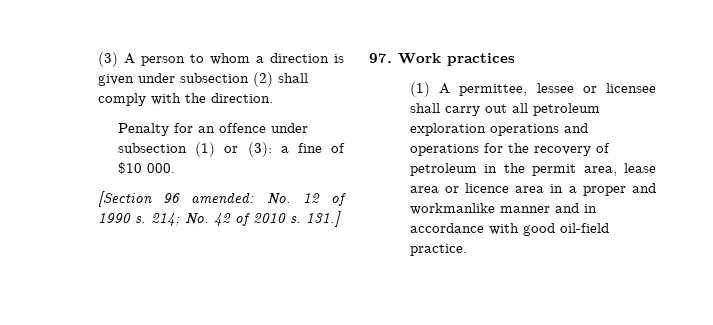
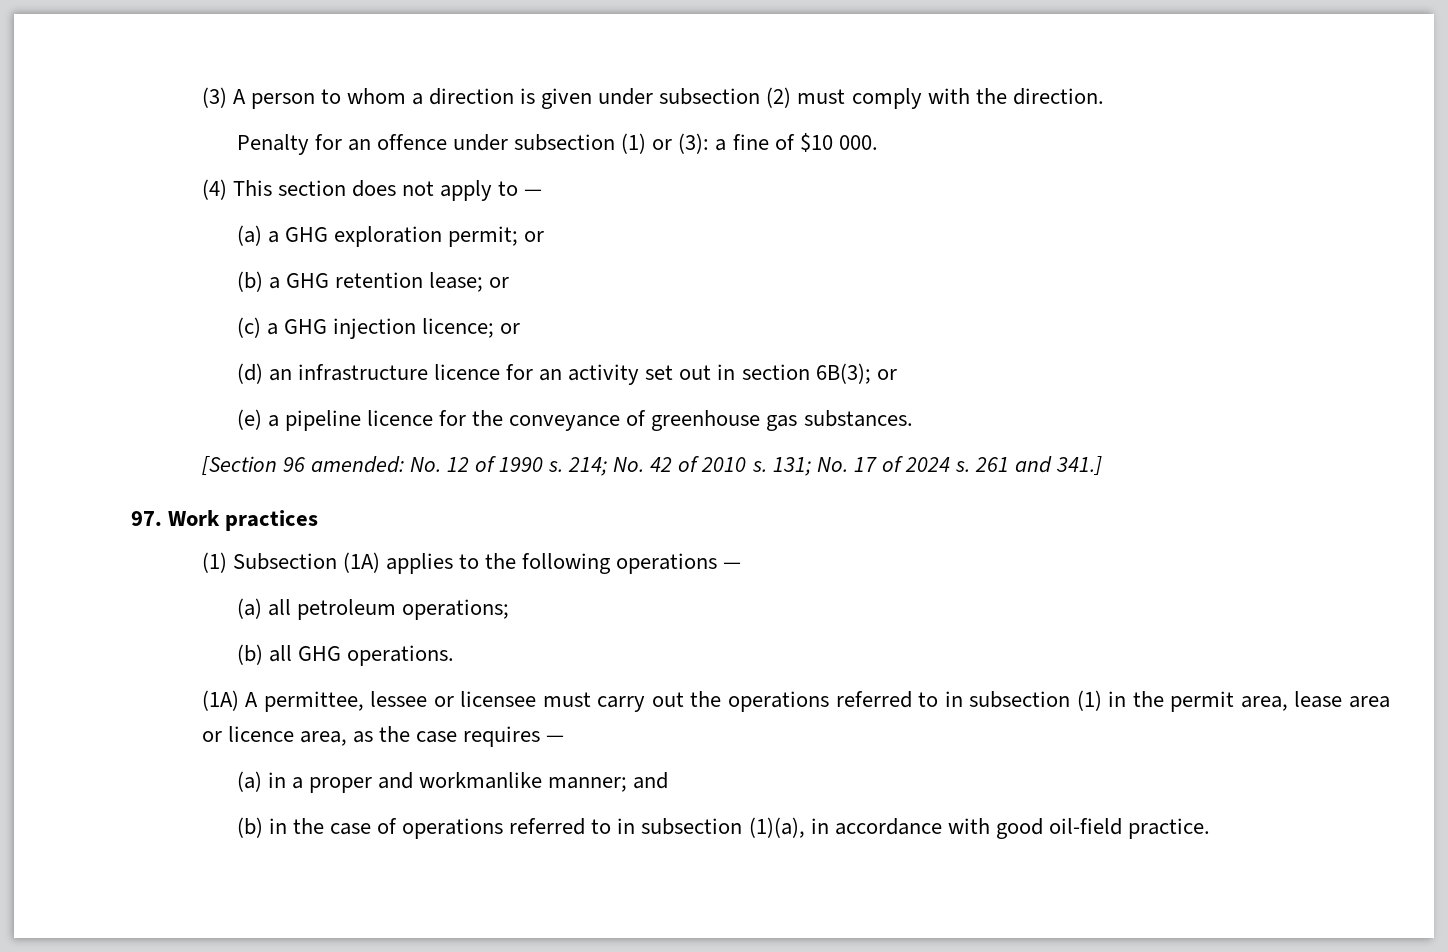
[277,73,308,83] shall -> [797,89,846,104] must
(176, 168) none -> [201,179,543,201] [236,225,545,247] [236,271,510,292] [236,317,521,339] [236,363,897,385] [236,409,913,431] // (4) This section does not apply to — // (a) a GHG exploration permit; or // (b) a GHG retention lease; or // (c) a GHG injection licence; or // (d) an infrastructure licence for an activity set out in section 6B(3); or // (e) a pipeline licence for the conveyance of greenhouse gas substances.
[305,211,341,227] [369,53,515,66] [409,82,430,97] 131.] // 97. Work practices // (1) -> [772,456,1103,476] [131,510,319,531] [201,552,742,574] [236,598,510,620] [236,644,455,666] [201,690,239,711] 131; No. 17 of 2024 s. 261 and 341.] // 97. Work practices // (1) Subsection (1A) applies to the following operations — // (a) all petroleum operations; // (b) all GHG operations. // (1A)
[409,103,440,113] shall -> [542,692,591,707] must
[511,103,600,116] [409,123,588,136] [409,143,610,156] [409,163,477,176] all petroleum exploration operations and operations for the recovery of petroleum -> [690,690,1102,712] the operations referred to in subsection (1)
[515,186,545,193] area -> [299,726,565,747] [236,771,262,792] area, as the case requires — // (a)
[499,203,579,213] manner and -> [548,772,669,792] [236,817,805,839] manner; and // (b) in the case of operations referred to in subsection (1)(a),

